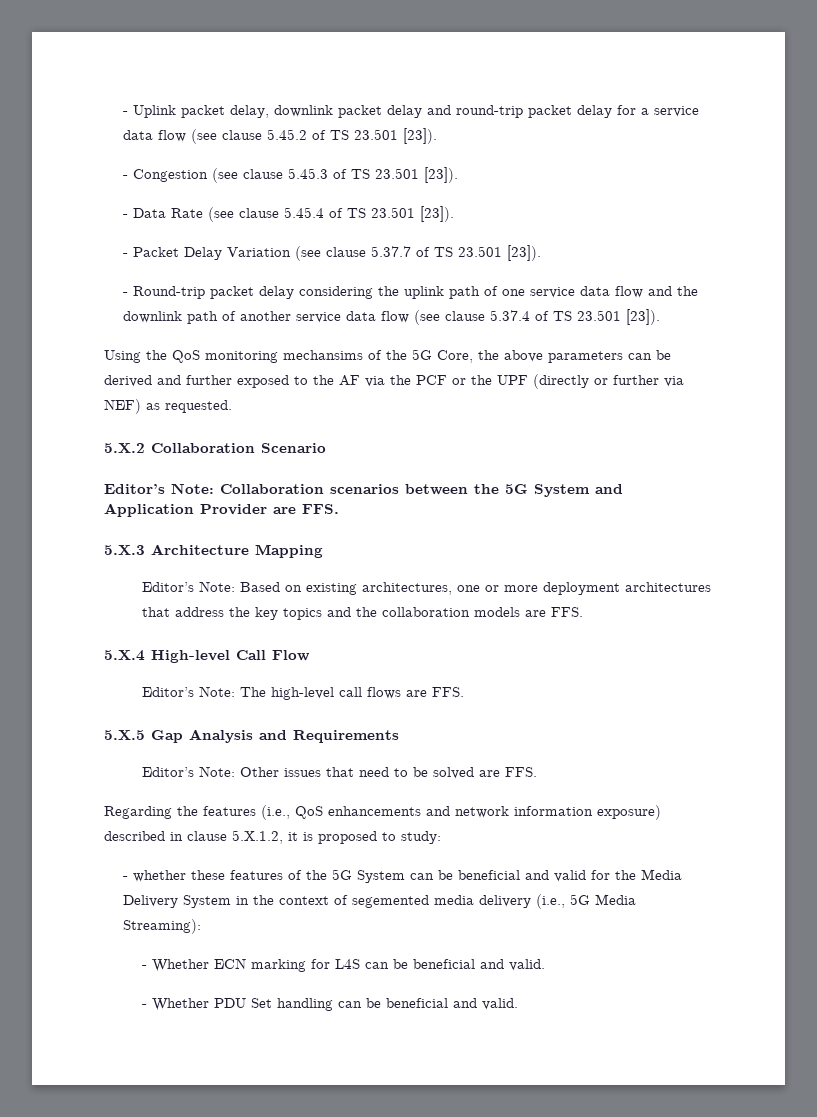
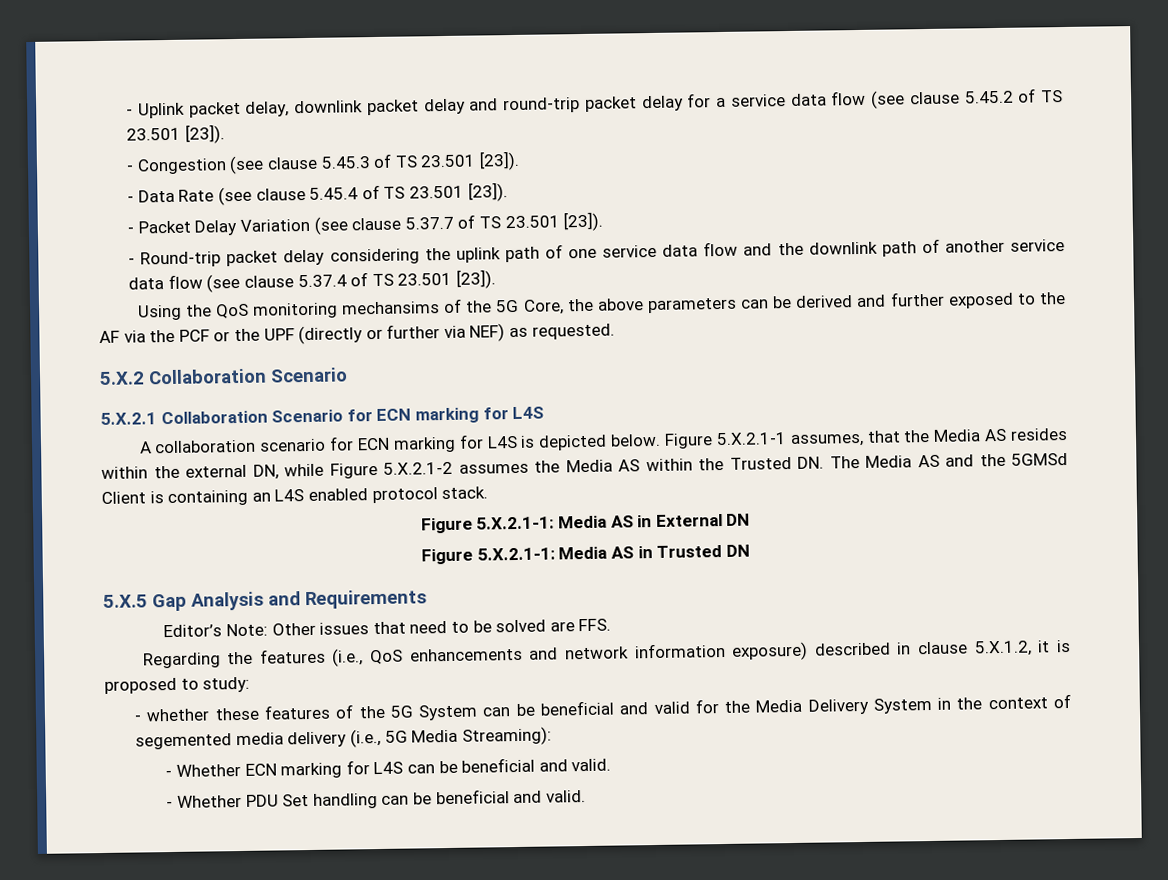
[104,483,623,497] [104,503,339,517] [104,544,323,558] [142,581,712,595] [142,607,584,620] [104,650,310,663] [142,686,465,700] Editor’s Note: Collaboration scenarios between the 5G System and Application Provider are FFS. // 5.X.3 Architecture Mapping // Editor’s Note: Based on existing architectures, one or more deployment architectures that address the key topics and the collaboration models are FFS. // 5.X.4 High-level Call Flow // Editor’s Note: The high-level call flows are FFS. -> [100,406,545,425] [138,427,1069,454] [101,453,1068,480] [101,486,489,507] [420,513,751,534] [421,544,750,565] 5.X.2.1 Collaboration Scenario for ECN marking for L4S // A collaboration scenario for ECN marking for L4S is depicted below. Figure 5.X.2.1-1 assumes, that the Media AS resides within the external DN, while Figure 5.X.2.1-2 assumes the Media AS within the Trusted DN. The Media AS and the 5GMSd Client is containing an L4S enabled protocol stack. // Figure 5.X.2.1-1: Media AS in External DN // Figure 5.X.2.1-1: Media AS in Trusted DN

